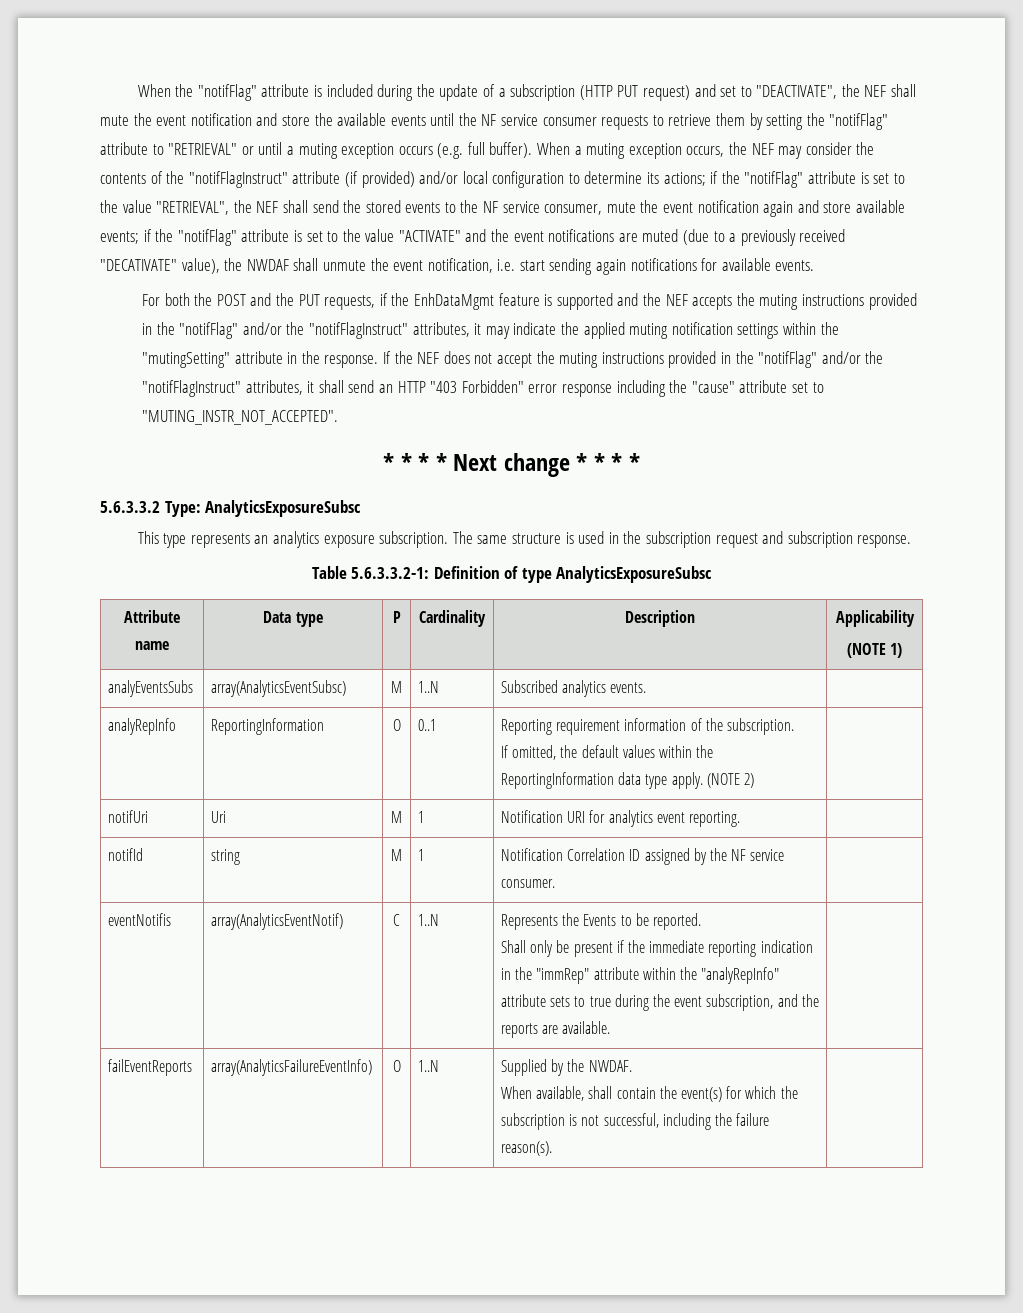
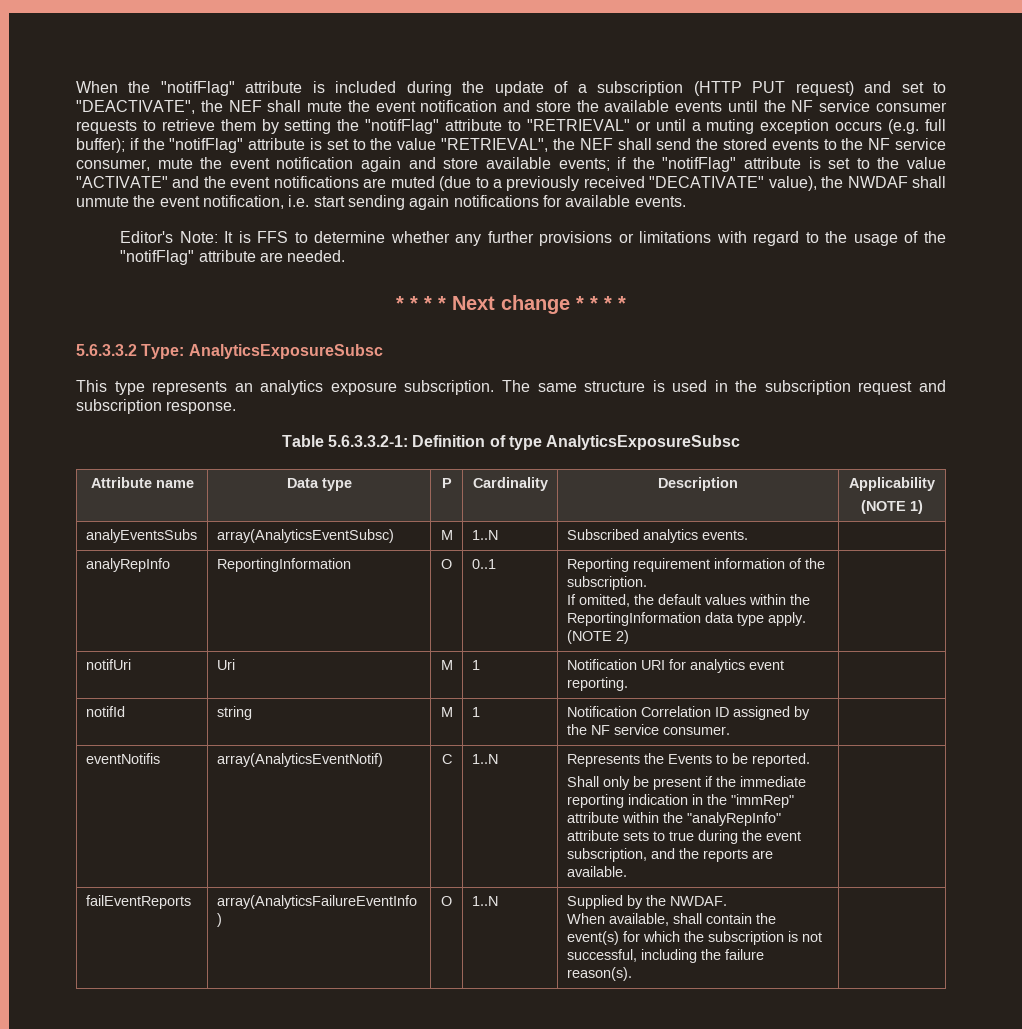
[489,142,875,159] [100,171,706,188] buffer). When a muting exception occurs, the NEF may consider the contents of the "notifFlagInstruct" attribute (if provided) and/or local configuration to determine its actions; -> [76,138,125,153] buffer);
[142,293,917,310] [142,322,839,339] [142,351,884,368] [142,380,824,397] [142,410,339,425] For both the POST and the PUT requests, if the EnhDataMgmt feature is supported and the NEF accepts the muting instructions provided in the "notifFlag" and/or the "notifFlagInstruct" attributes, it may indicate the applied muting notification settings within the "mutingSetting" attribute in the response. If the NEF does not accept the muting instructions provided in the "notifFlag" and/or the "notifFlagInstruct" attributes, it shall send an HTTP "403 Forbidden" error response including the "cause" attribute set to "MUTING_INSTR_NOT_ACCEPTED". -> [120,231,947,246] [120,250,346,265] Editor's Note: It is FFS to determine whether any further provisions or limitations with regard to the usage of the "notifFlag" attribute are needed.

